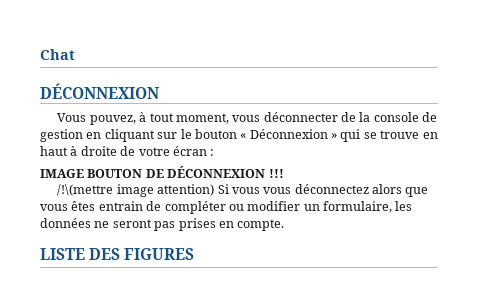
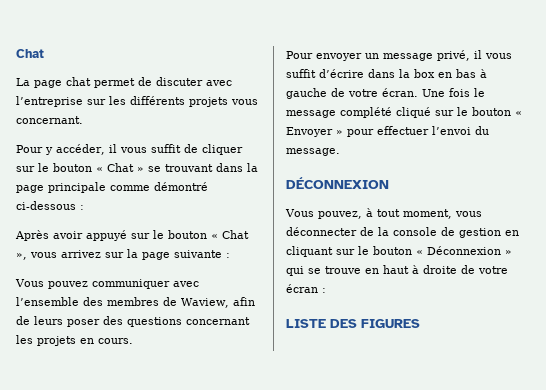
[40,49,75,60] Chat -> [16,49,44,58] [16,77,232,88] [16,96,258,107] [16,116,83,124] [16,144,243,155] [16,163,258,172] [16,182,208,193] [16,201,84,210] [15,230,249,241] [16,249,230,260] [15,279,199,289] [16,297,255,308] [16,316,250,327] [16,335,133,346] [286,50,512,61] [286,69,487,78] [286,88,485,99] [286,107,522,118] [286,126,489,137] [286,148,340,156] Chat // La page chat permet de discuter avec l’entreprise sur les différents projets vous concernant. // Pour y accéder, il vous suffit de cliquer sur le bouton « Chat » se trouvant dans la page principale comme démontré ci-dessous : // Après avoir appuyé sur le bouton « Chat », vous arrivez sur la page suivante : // Vous pouvez communiquer avec l’ensemble des membres de Waview, afin de leurs poser des questions concernant les projets en cours. // Pour envoyer un message privé, il vous suffit d’écrire dans la box en bas à gauche de votre écran. Une fois le message complété cliqué sur le bouton « Envoyer » pour effectuer l’envoi du message.
[40,166,284,178] [57,184,429,197] [40,201,413,214] [40,218,285,231] // IMAGE BOUTON DE DÉCONNEXION !!! // /!\(mettre image attention) Si vous vous déconnectez alors que vous êtes entrain de compléter ou modifier un formulaire, les données ne seront pas prises en compte. -> (326, 290) none

